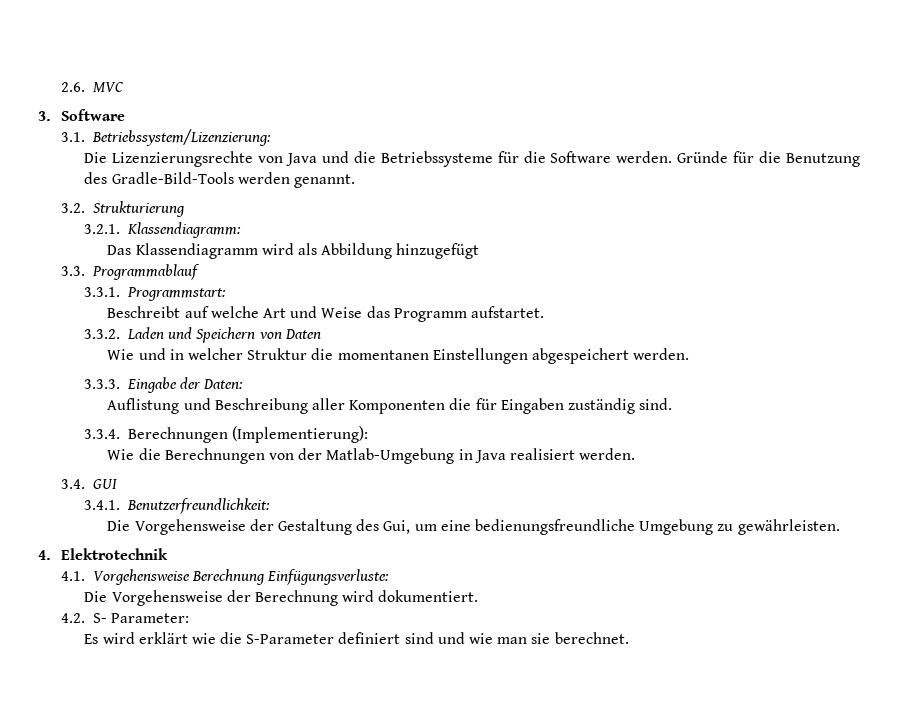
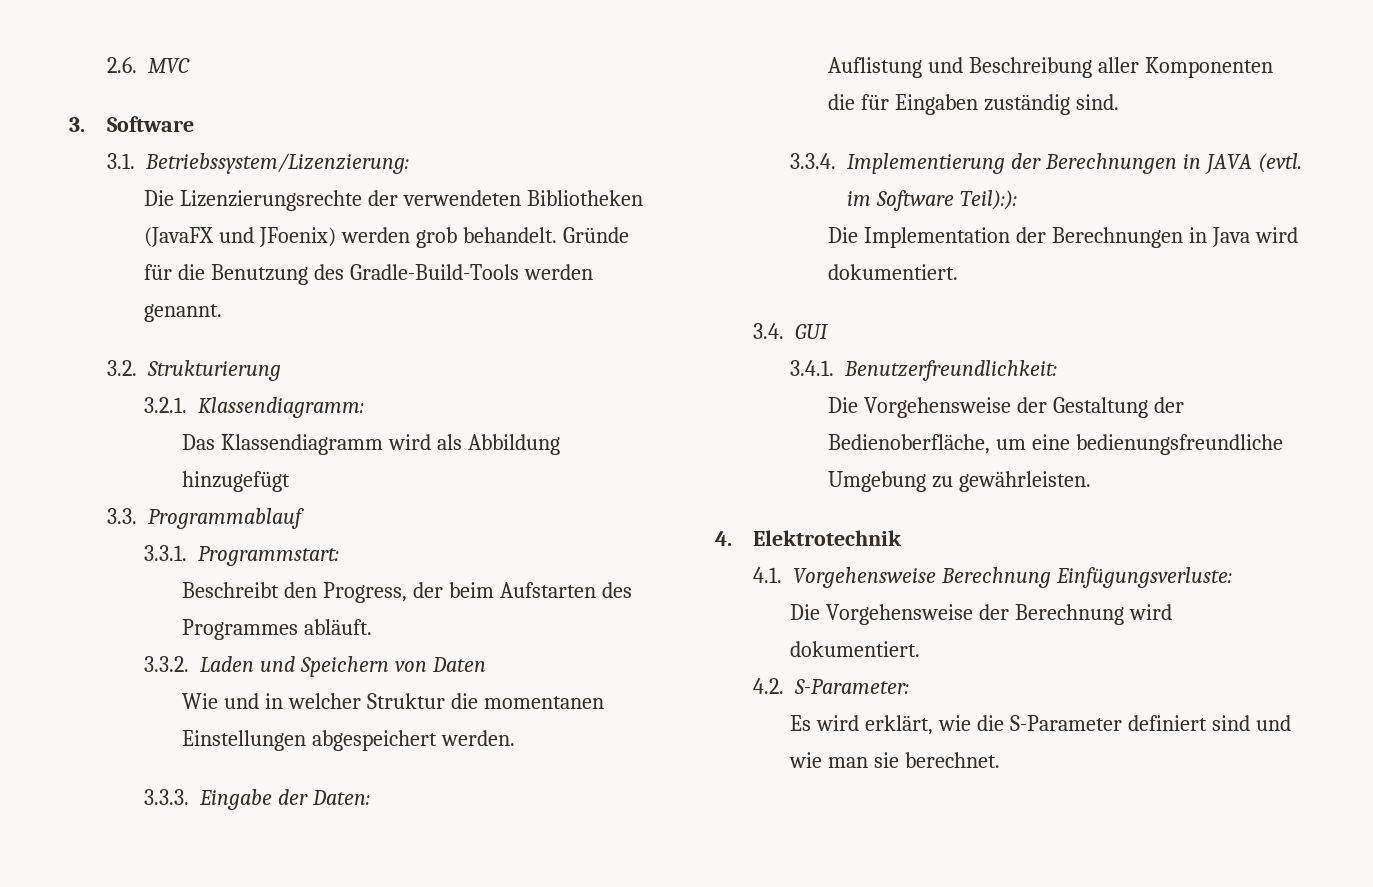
[258,151,673,167] von Java und die Betriebssysteme für die Software werden. -> [368,190,644,206] [144,227,558,248] der verwendeten Bibliotheken (JavaFX und JFoenix) werden grob behandelt.
[111,172,234,184] Gradle-Bild-Tools -> [350,264,520,280] Gradle-Build-Tools
[184,306,544,322] auf welche Art und Weise das Programm aufstartet. -> [283,582,632,603] [181,619,372,640] den Progress, der beim Aufstarten des Programmes abläuft.
[128,426,369,443] [107,448,636,464] Berechnungen (Implementierung): // Wie die Berechnungen von der Matlab-Umgebung in Java realisiert werden. -> [847,153,1303,174] [847,190,1018,211] [827,227,1298,248] [827,264,958,280] Implementierung der Berechnungen in JAVA (evtl. im Software Teil):): // Die Implementation der Berechnungen in Java wird dokumentiert.
[356,519,411,534] des Gui, -> [1153,397,1184,413] [827,434,990,454] der Bedienoberfläche,
[92,613,190,623] S- Parameter: -> [793,679,909,694] S-Parameter:
[138,632,188,644] erklärt -> [865,715,934,735] erklärt,

